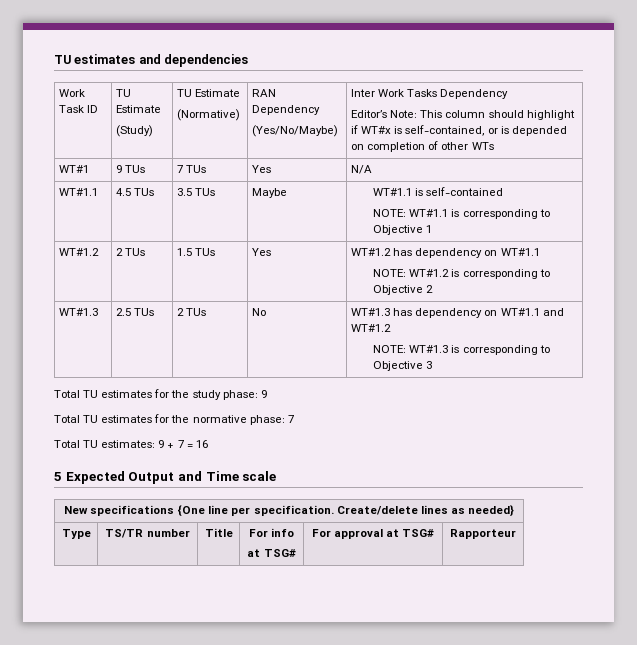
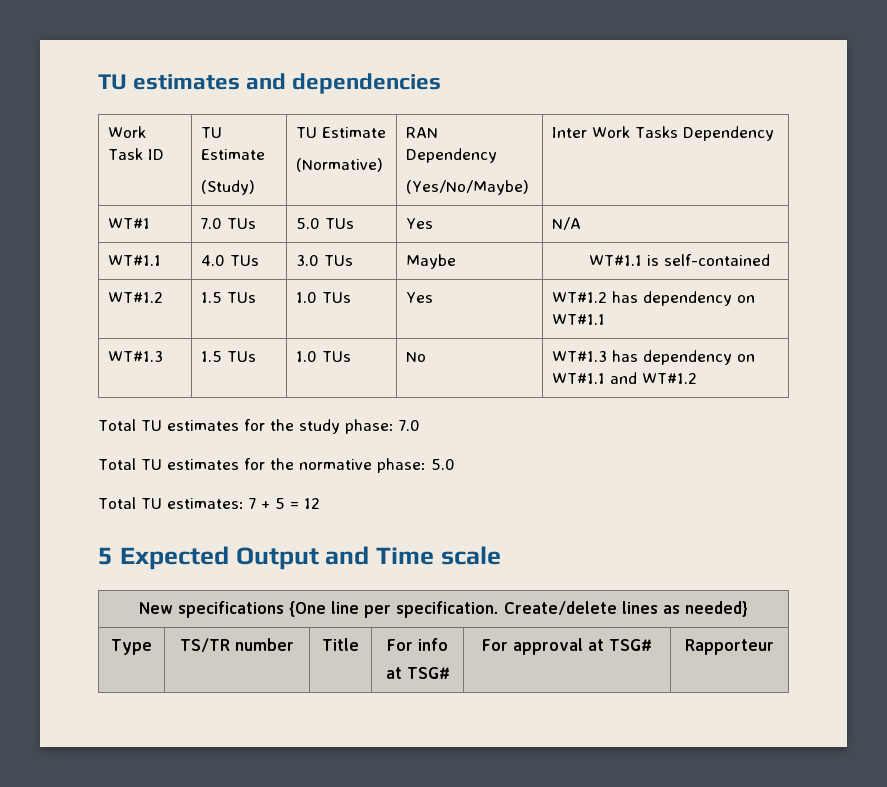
[351,110,575,120] [351,125,567,136] [351,141,494,152] // Editor’s Note: This column should highlight if WT#x is self-contained, or is depended on completion of other WTs -> (775, 133) none
[116,165,146,173] [177,165,184,173] 9 TUs | 7 -> [201,218,257,229] [296,218,321,229] 7.0 TUs | 5.0
[116,188,155,196] [177,188,193,196] 4.5 TUs | 3.5 -> [201,255,260,266] [296,255,320,266] 4.0 TUs | 3.0
[373,209,550,219] [373,225,433,235] // NOTE: WT#1.1 is corresponding to Objective 1 -> (771, 260) none
[116,248,146,256] [177,248,193,256] 2 TUs | 1.5 -> [201,292,257,303] [296,292,318,303] 1.5 TUs | 1.0
[373,269,550,279] [373,285,434,295] // NOTE: WT#1.2 is corresponding to Objective 2 -> (606, 319) none
[116,308,155,316] [177,308,185,316] 2.5 TUs | 2 -> [201,351,257,362] [296,351,318,362] 1.5 TUs | 1.0
[373,345,550,355] [373,361,433,371] // NOTE: WT#1.3 is corresponding to Objective 3 -> (698, 378) none
[260,390,267,398] 9 -> [398,420,420,431] 7.0
[287,415,294,423] 7 -> [430,459,455,470] 5.0
[158,440,208,448] 9 + 7 = 16 -> [248,498,320,509] 7 + 5 = 12

